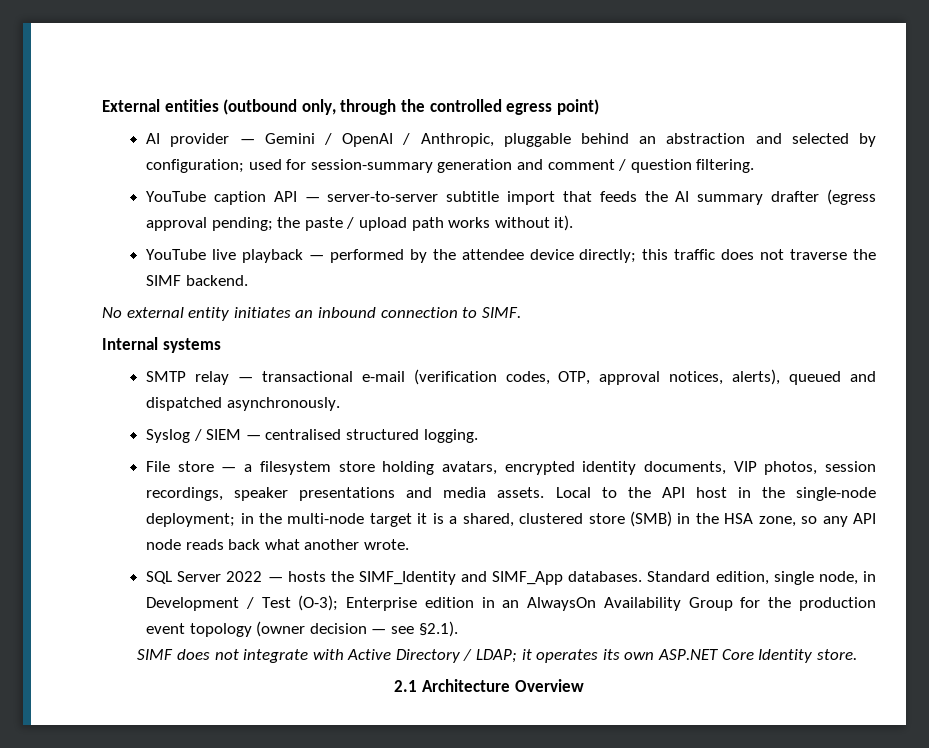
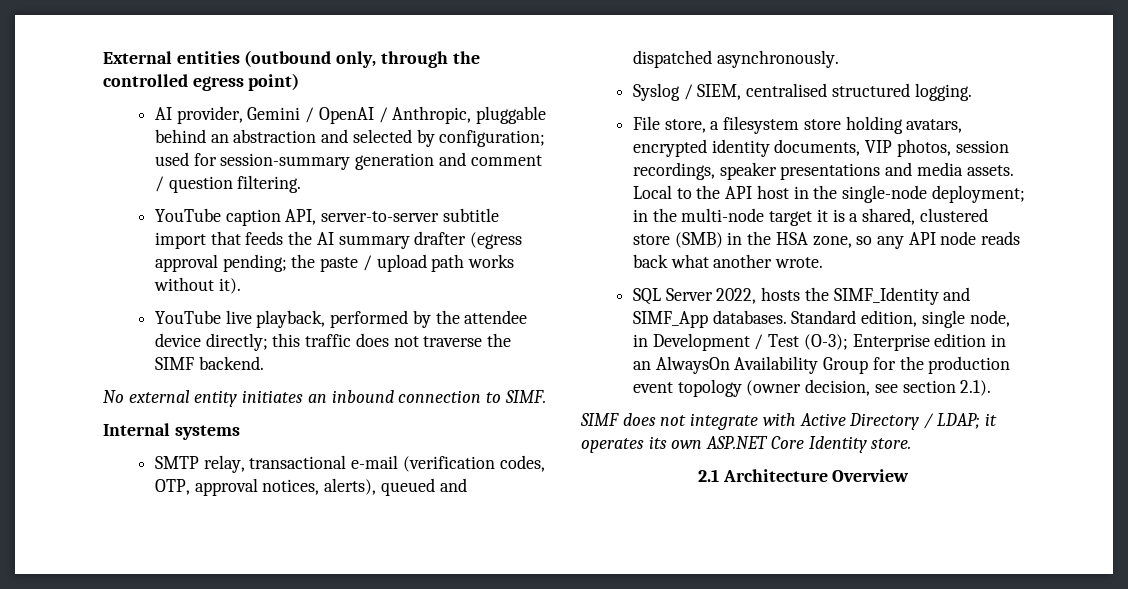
[170,133,255,147] provider — -> [176,106,243,124] provider,
[273,191,320,202] API — -> [285,209,317,225] API,
[241,249,324,263] playback — -> [256,310,326,328] playback,
[195,371,253,385] relay — -> [203,455,245,473] relay,
[206,429,261,440] SIEM — -> [697,84,742,100] SIEM,
[177,461,237,472] store — -> [664,119,706,133] store,
[226,571,283,582] 2022 — -> [716,288,757,304] 2022,
[309,621,458,637] decision — see §2.1). -> [805,379,992,396] decision, see section 2.1).

